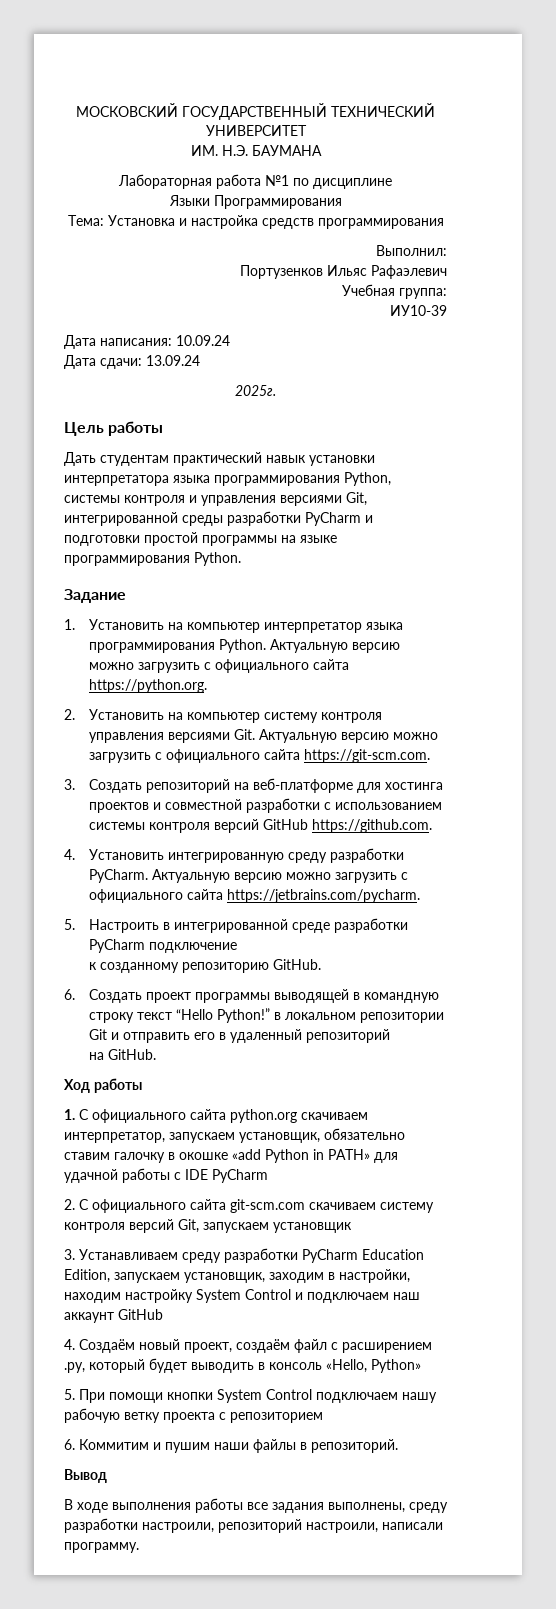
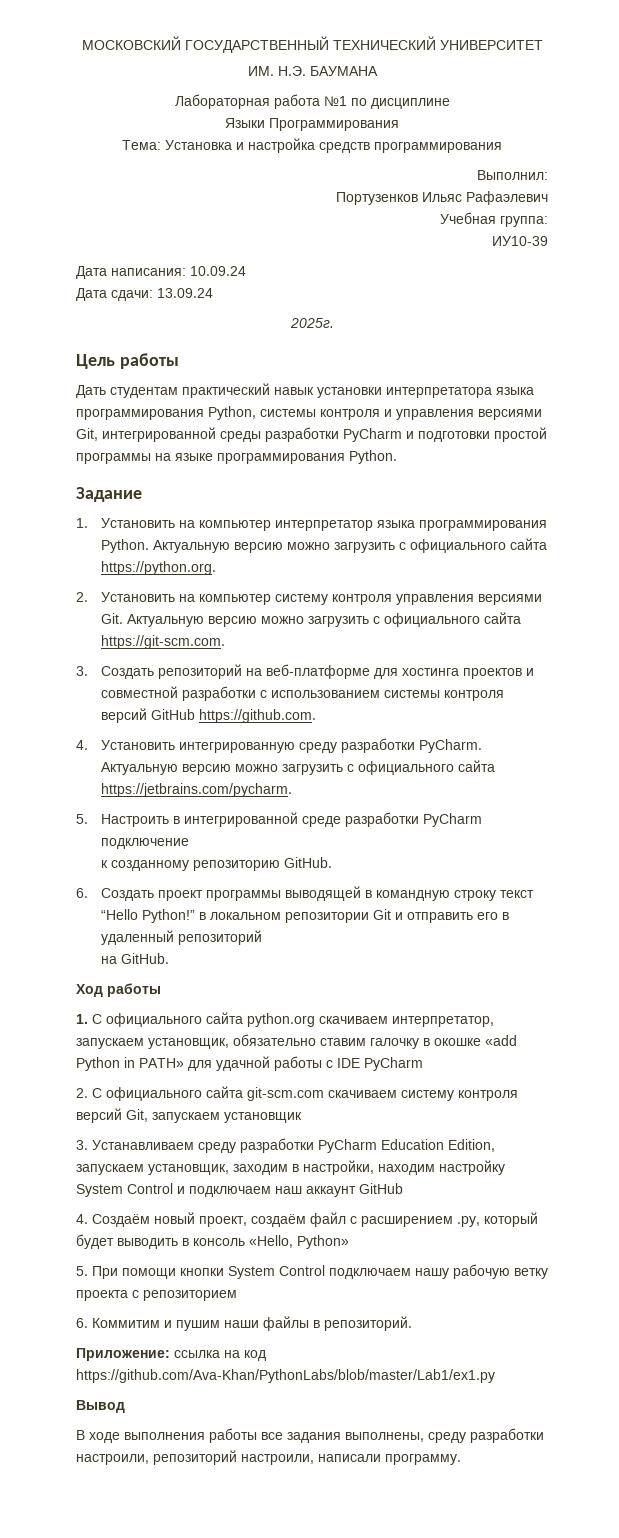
(398, 1446) none -> [76,1348,266,1361] [76,1369,495,1383] // Приложение: ссылка на код https://github.com/Ava-Khan/PythonLabs/blob/master/Lab1/ex1.py

